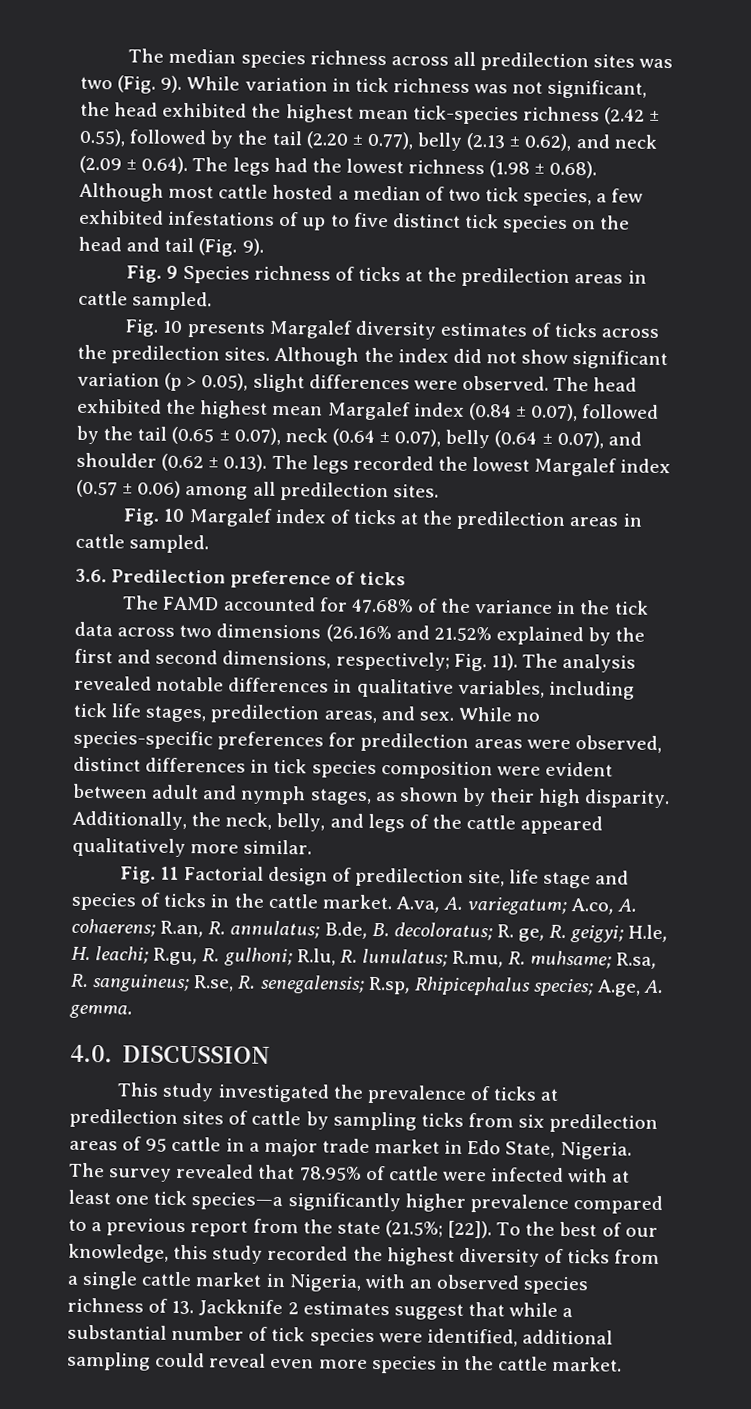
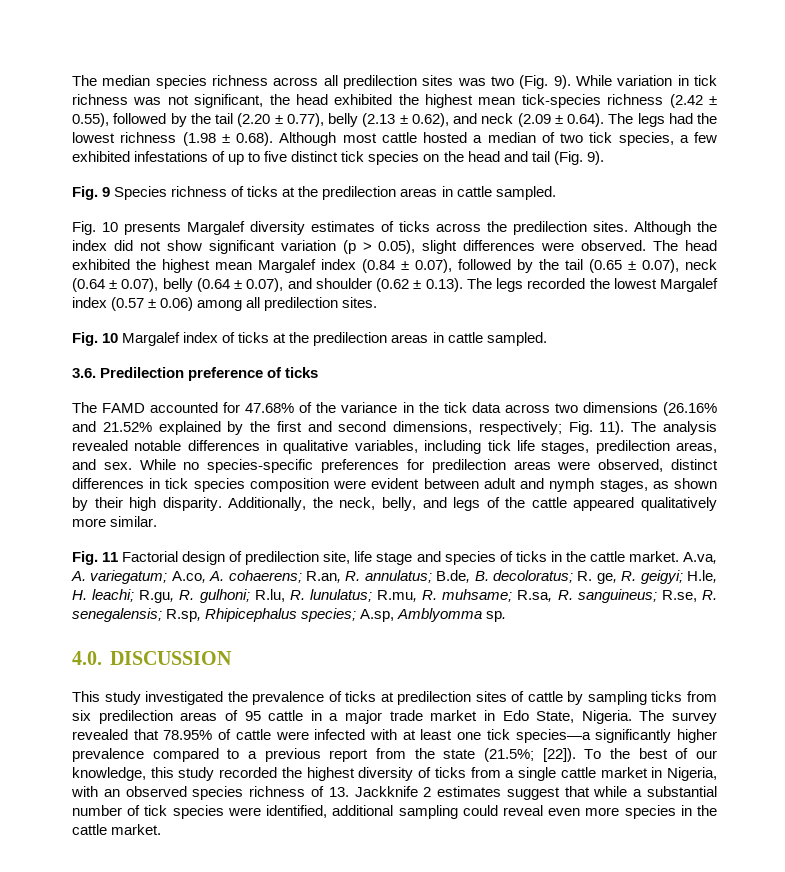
[597,979,665,997] [69,1004,133,1019] A.ge, A. gemma. -> [360,608,507,622] A.sp, Amblyomma sp.

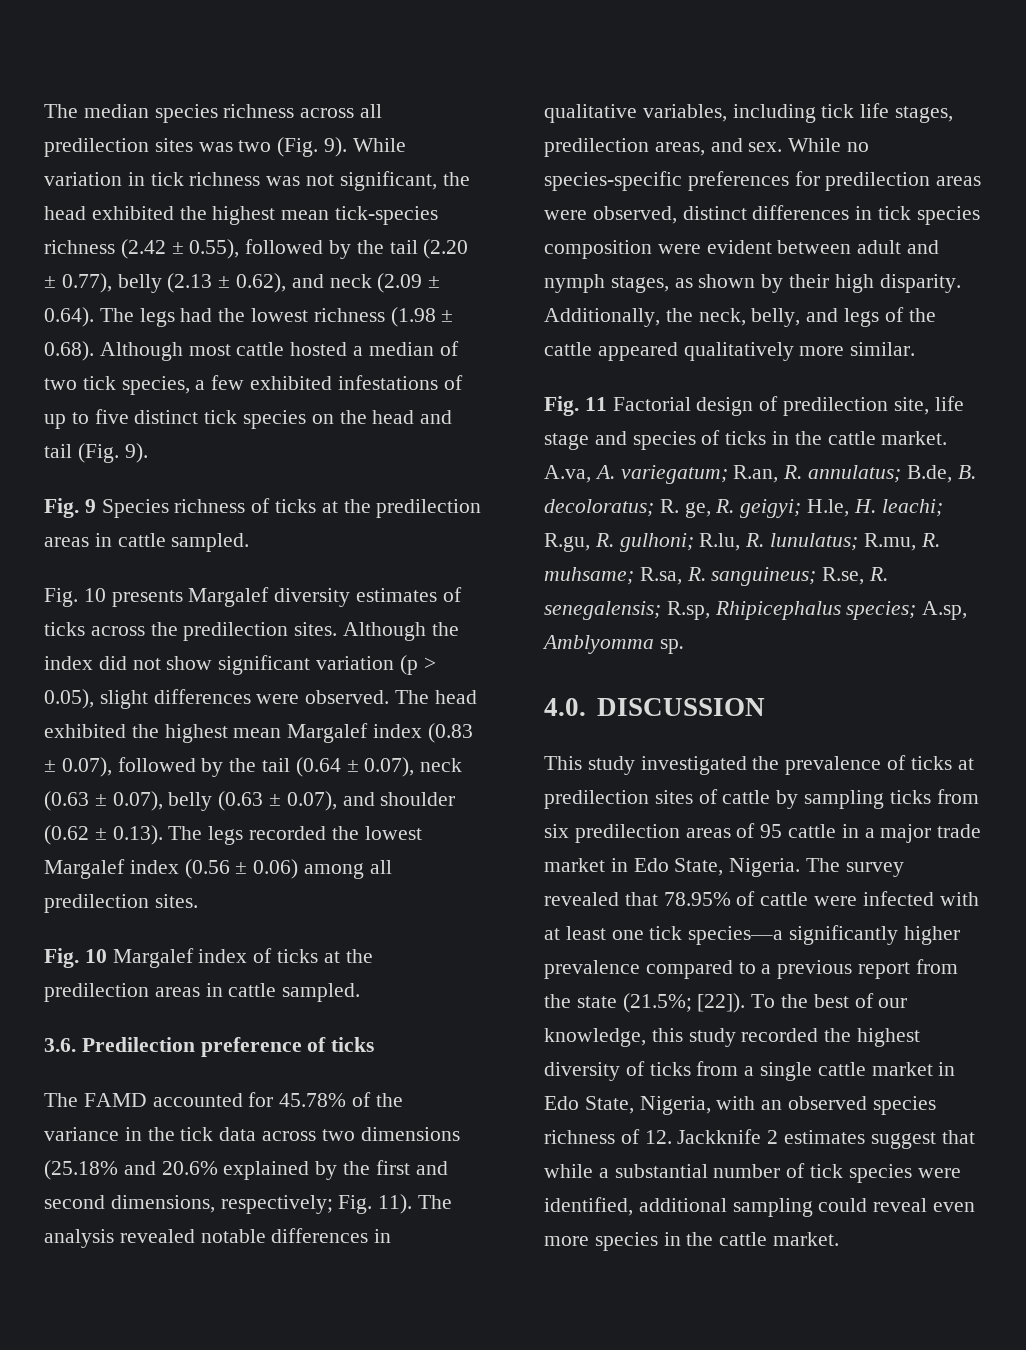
[362,259,395,273] (0.84 -> [427,723,473,743] (0.83
[589,259,622,273] (0.65 -> [295,757,341,777] (0.64
[72,278,105,292] (0.64 -> [44,791,89,811] (0.63
[196,278,230,292] (0.64 -> [218,791,264,811] (0.63
[111,297,145,311] (0.57 -> [184,859,230,879] (0.56
[245,403,295,413] 47.68% -> [279,1093,347,1107] 45.78%
[663,402,717,416] [72,421,152,432] (26.16% and 21.52% -> [44,1160,218,1180] (25.18% and 20.6%
[171,570,302,583] A.co, A. cohaerens; -> (728, 474) none
(663, 772) none -> [544,1096,634,1114] Edo State,
[328,787,349,797] 13. -> [644,1130,672,1144] 12.

